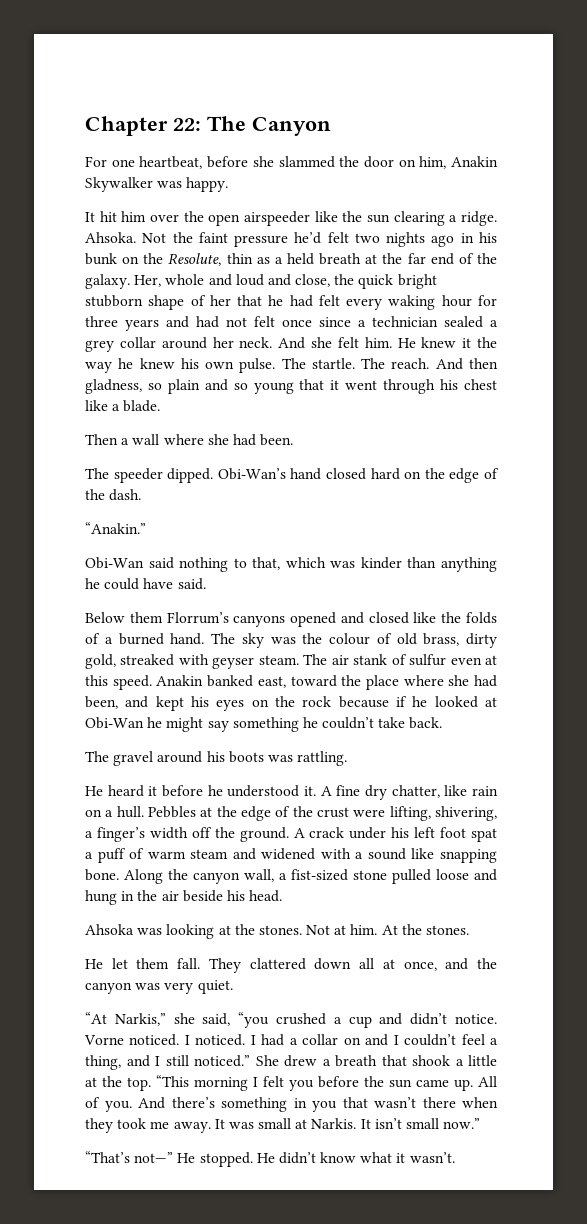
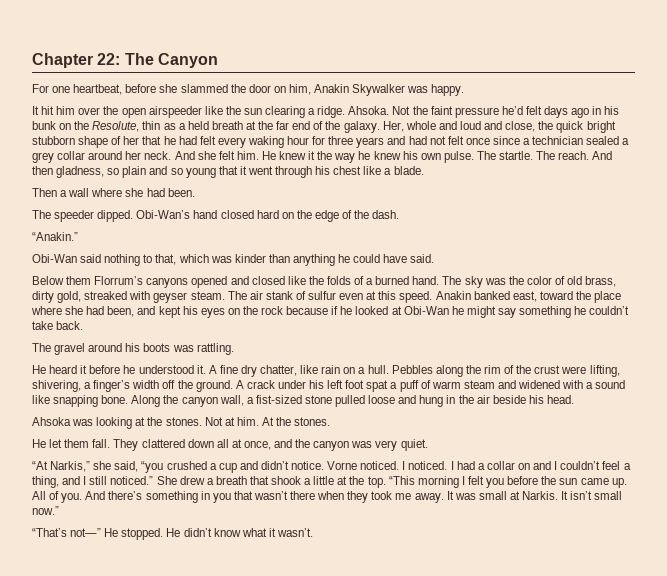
[354,232,426,247] two nights -> [544,106,569,118] days
[329,633,370,645] colour -> [526,276,552,285] color
[200,806,271,821] at the edge -> [435,365,501,377] along the rim

